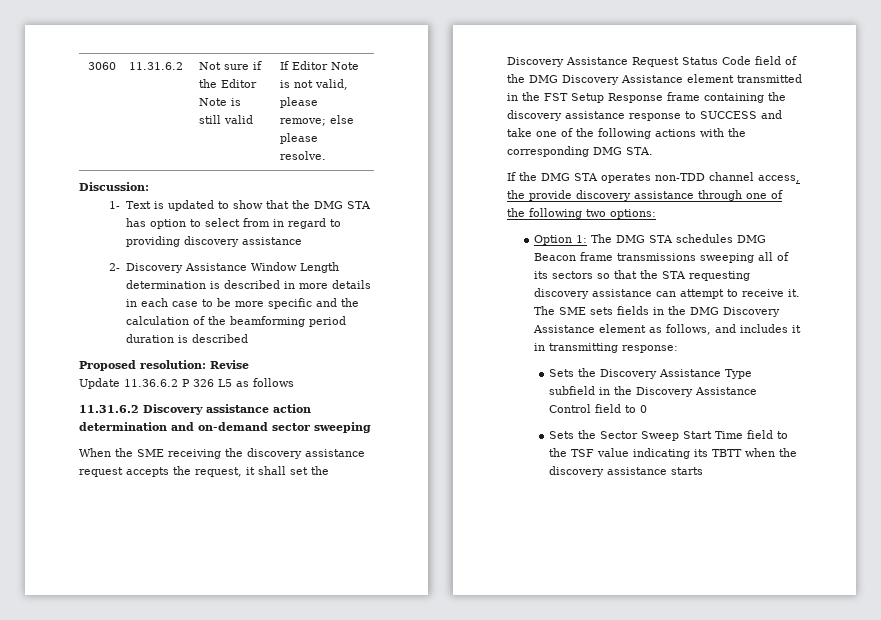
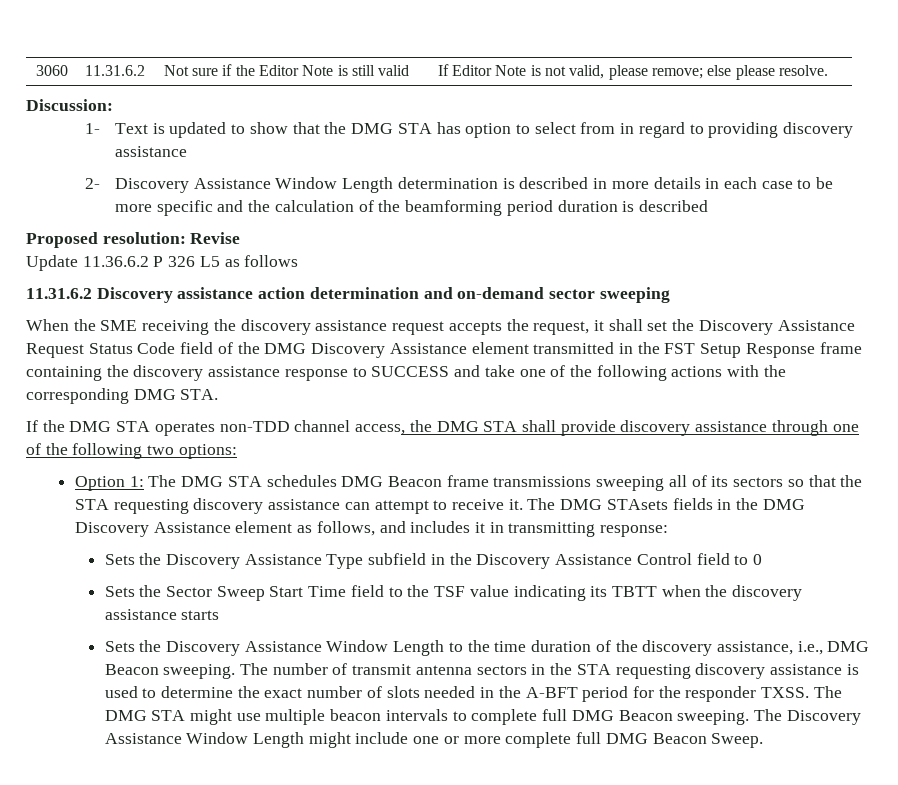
(525, 194) none -> [436,420,556,432] DMG STA shall
[559,307,614,315] SME sets -> [560,499,668,510] DMG STAsets
(704, 471) none -> [104,640,870,656] [104,663,859,679] [104,686,842,702] [104,709,861,725] [104,732,764,748] // Sets the Discovery Assistance Window Length to the time duration of the discovery assistance, i.e., DMG Beacon sweeping. The number of transmit antenna sectors in the STA requesting discovery assistance is used to determine the exact number of slots needed in the A-BFT period for the responder TXSS. The DMG STA might use multiple beacon intervals to complete full DMG Beacon sweeping. The Discovery Assistance Window Length might include one or more complete full DMG Beacon Sweep.

